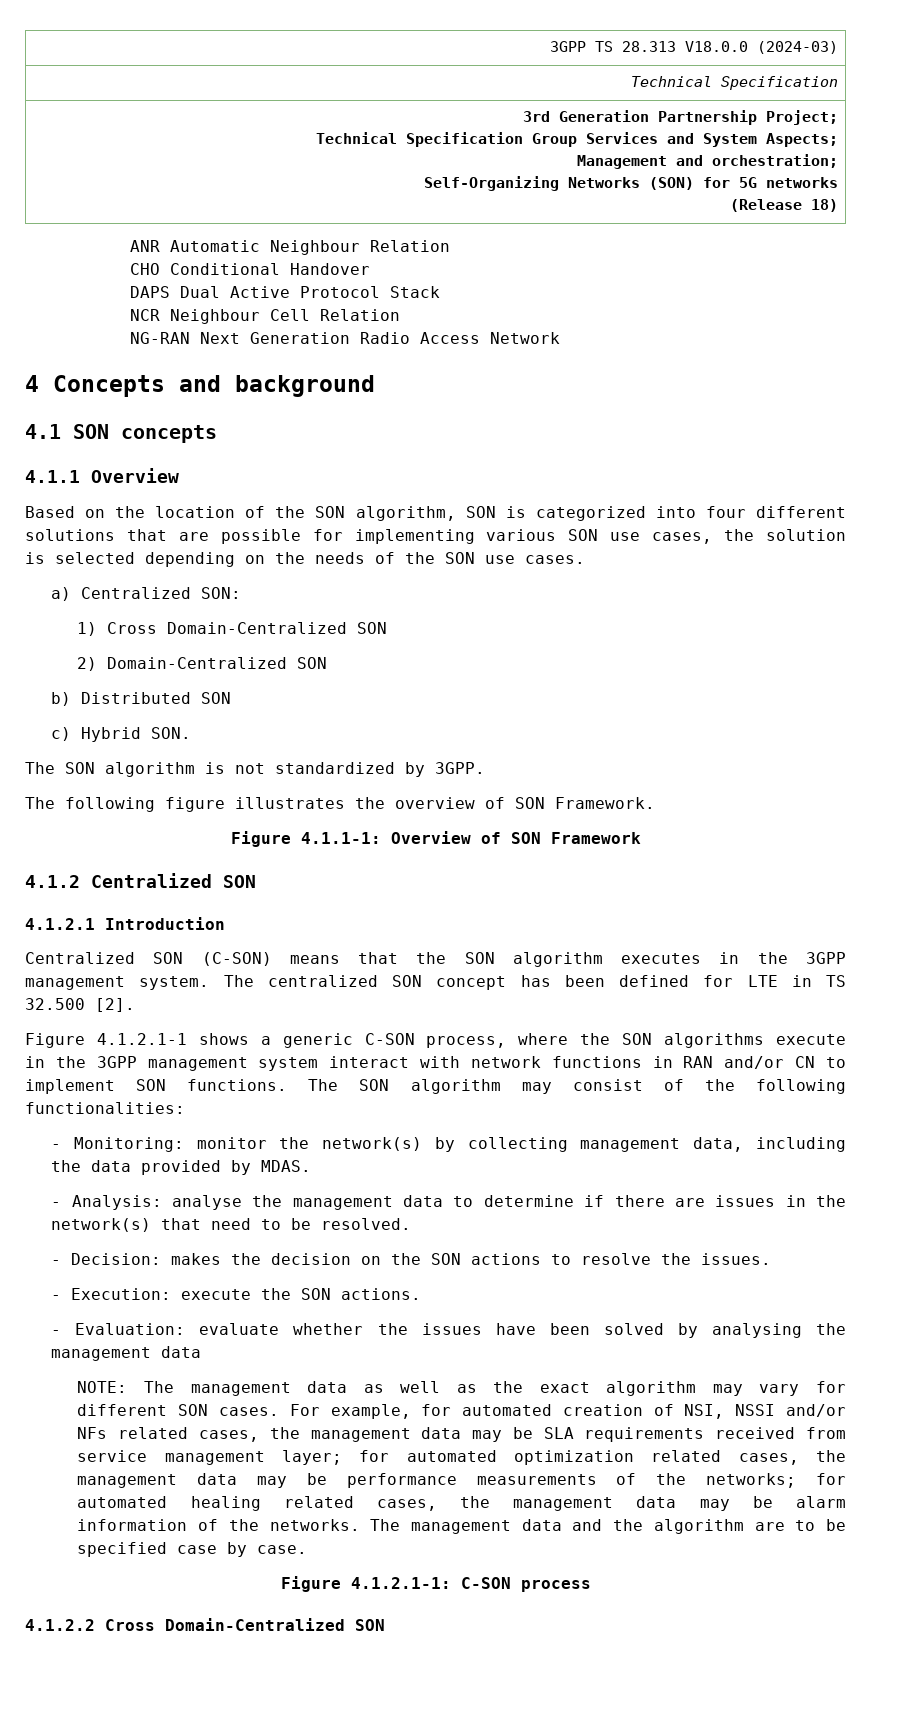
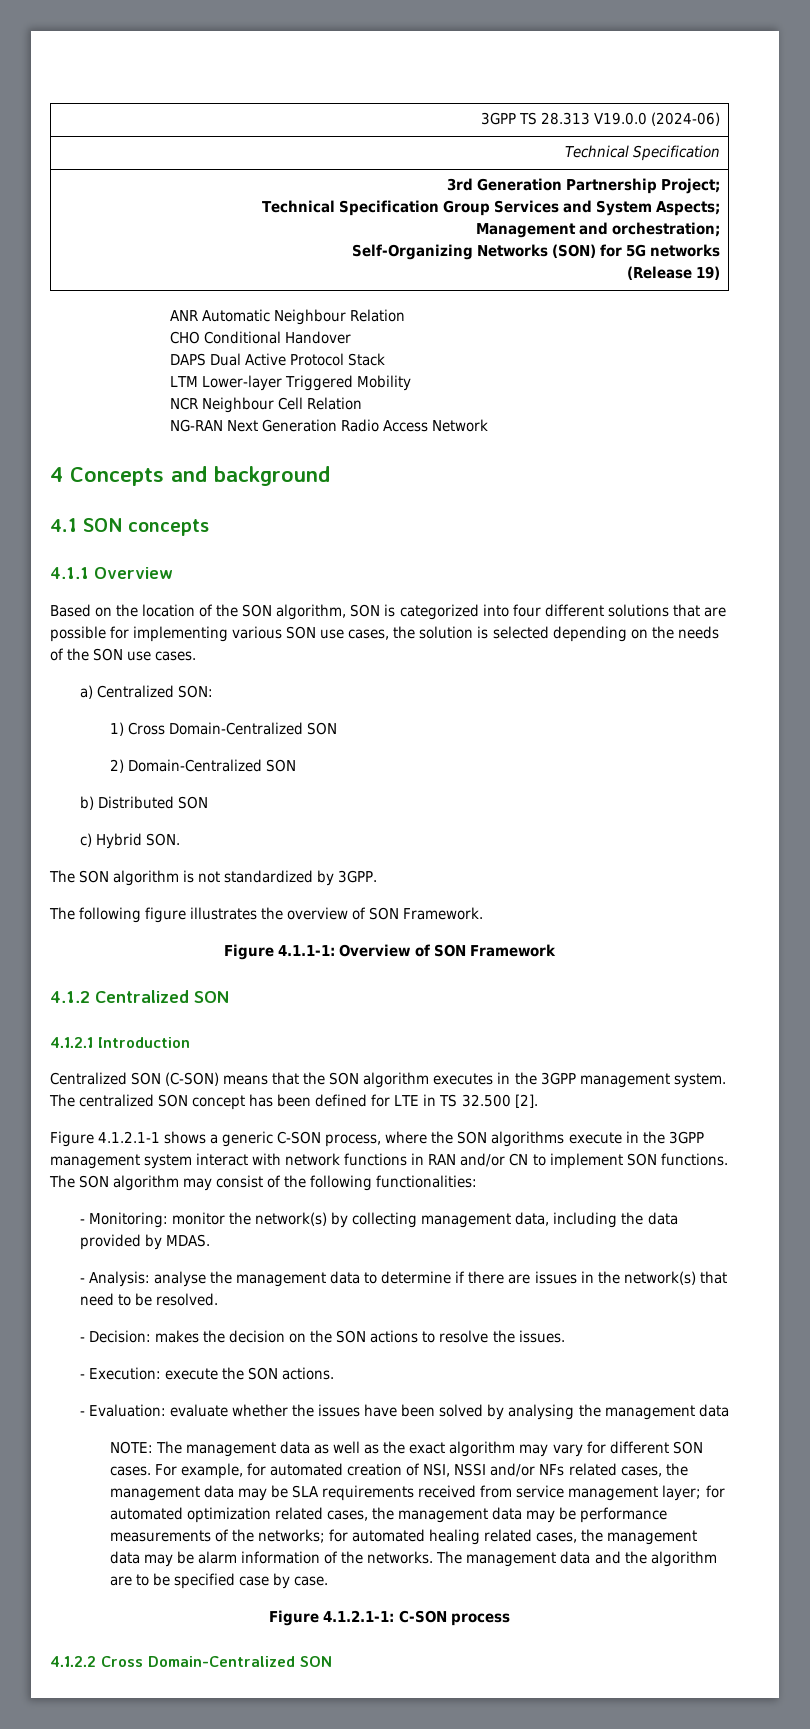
[684,41,838,54] V18.0.0 (2024-03) -> [593,112,720,126] V19.0.0 (2024-06)
[810,199,838,212] 18) -> [695,266,720,280] 19)
(440, 292) none -> [169,375,412,391] // LTM Lower-layer Triggered Mobility

